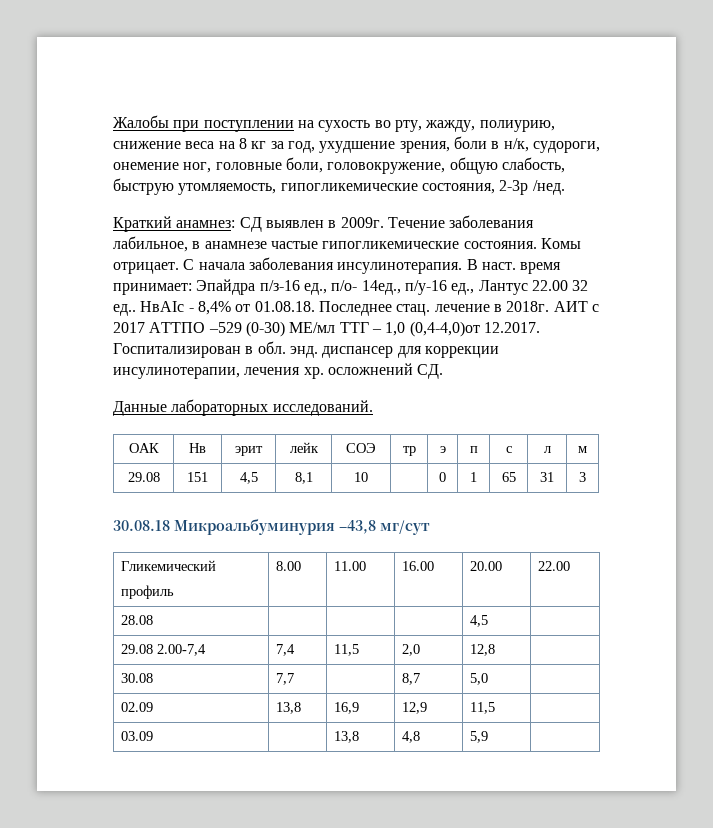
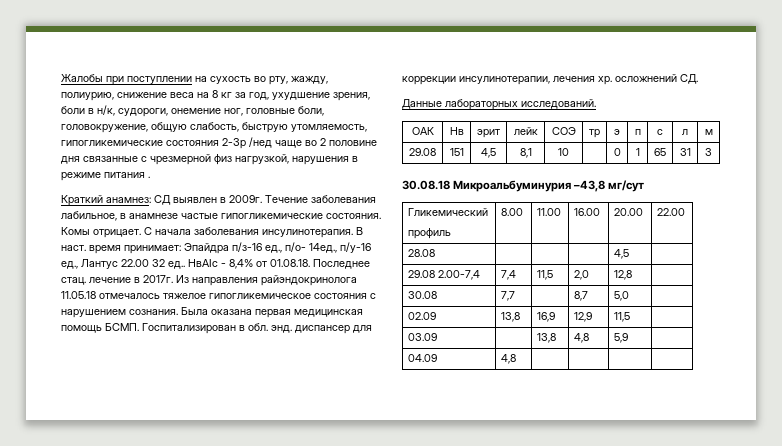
[421,180,565,195] состояния, 2-3р /нед. -> [166,137,377,149] [61,154,358,165] [61,172,150,181] состояния 2-3р /нед чаще во 2 половине дня связанные с чрезмерной физ нагрузкой, нарушения в режиме питания .
[506,301,599,312] [113,321,540,337] 2018г. АИТ с 2017 АТТПО –529 (0-30) МЕ/мл ТТГ – 1,0 (0,4-4,0)от 12.2017. -> [143,275,357,286] [61,291,376,299] [61,307,363,318] [61,323,139,333] 2017г. Из направления райэндокринолога 11.05.18 отмечалось тяжелое гипогликемическое состояния с нарушением сознания. Была оказана первая медицинская помощь БСМП.
(489, 737) none -> [408,354,438,362] [501,354,517,364] // 04.09 | 4,8 | | | |

